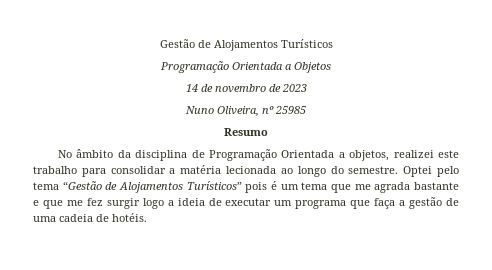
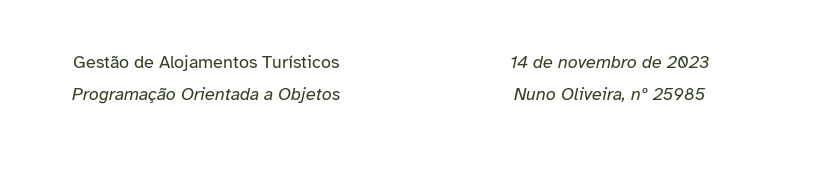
[224,128,268,136] [57,149,459,161] [33,165,459,177] [33,181,460,193] [33,197,459,209] [33,213,147,222] // Resumo // No âmbito da disciplina de Programação Orientada a objetos, realizei este trabalho para consolidar a matéria lecionada ao longo do semestre. Optei pelo tema “Gestão de Alojamentos Turísticos” pois é um tema que me agrada bastante e que me fez surgir logo a ideia de executar um programa que faça a gestão de uma cadeia de hotéis. -> (706, 94) none

